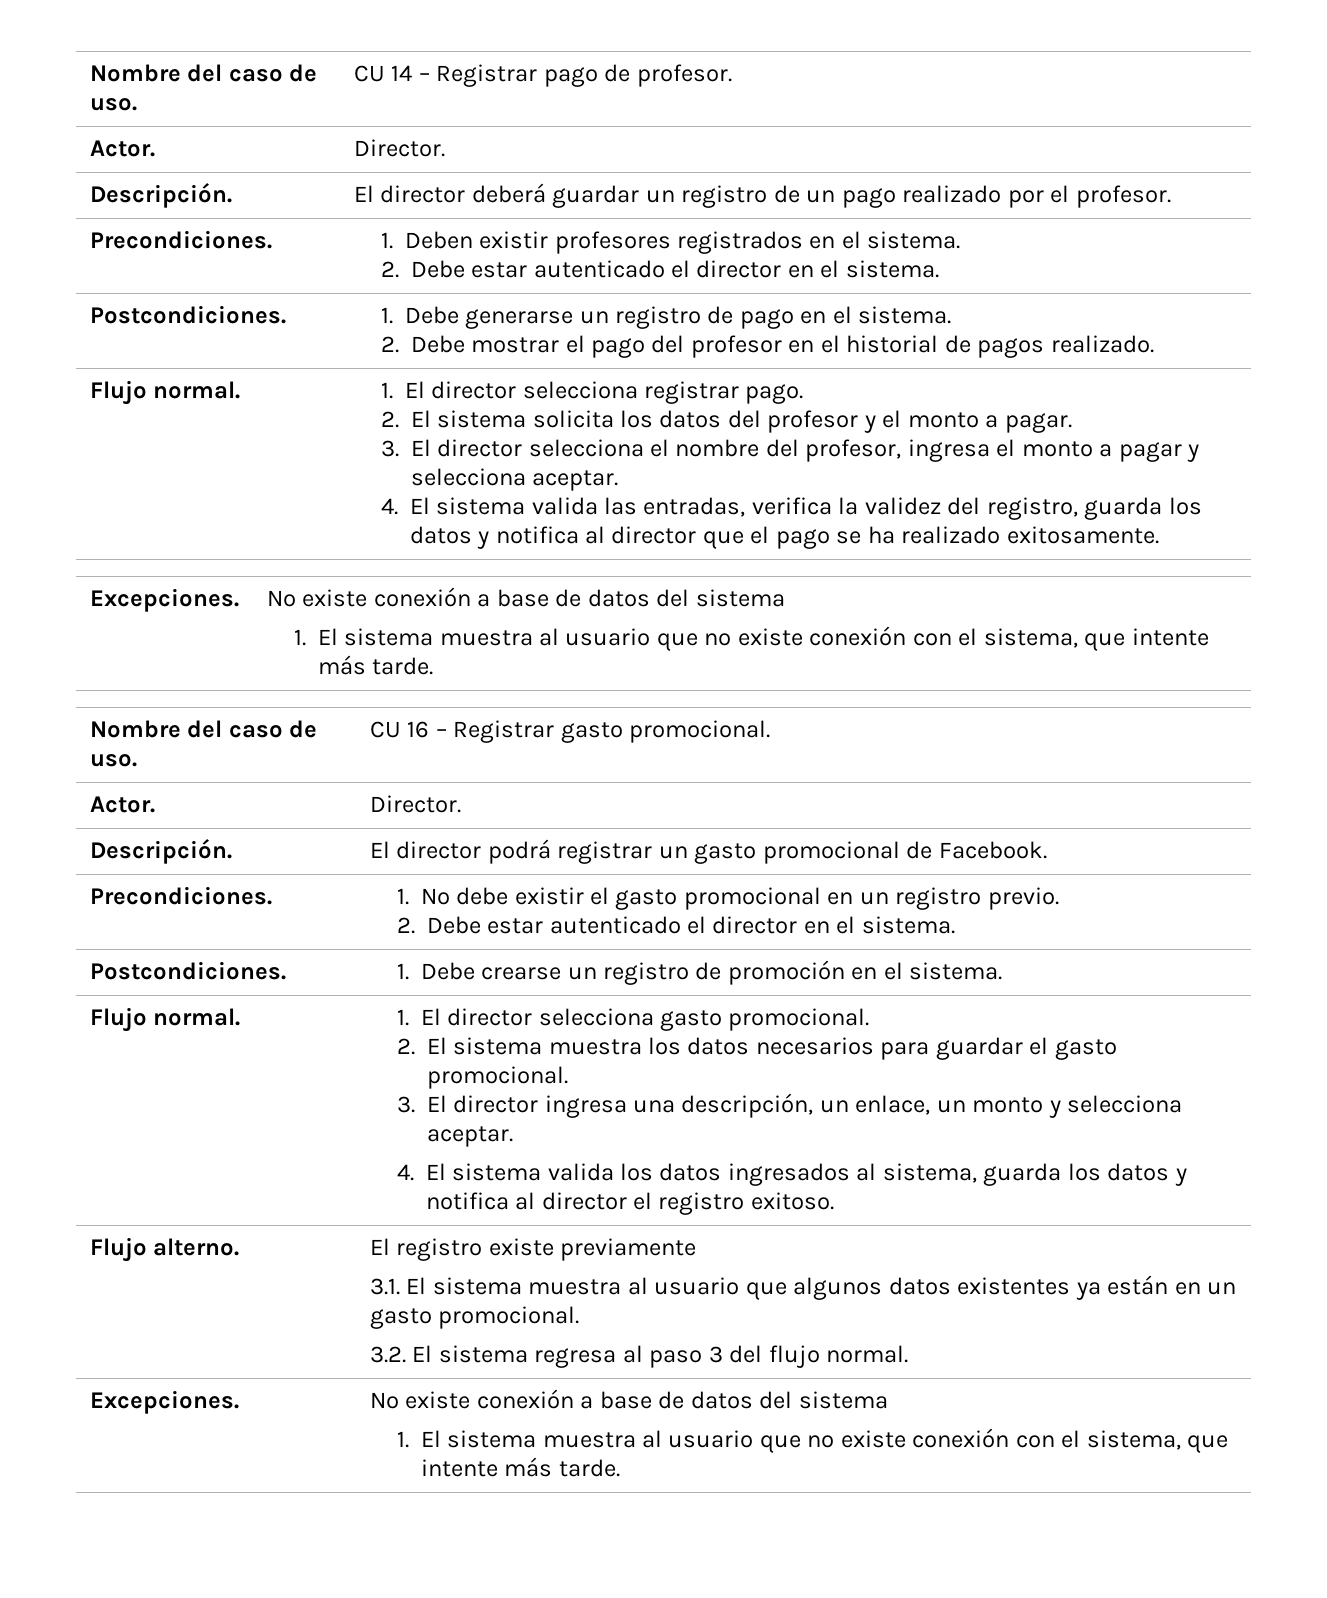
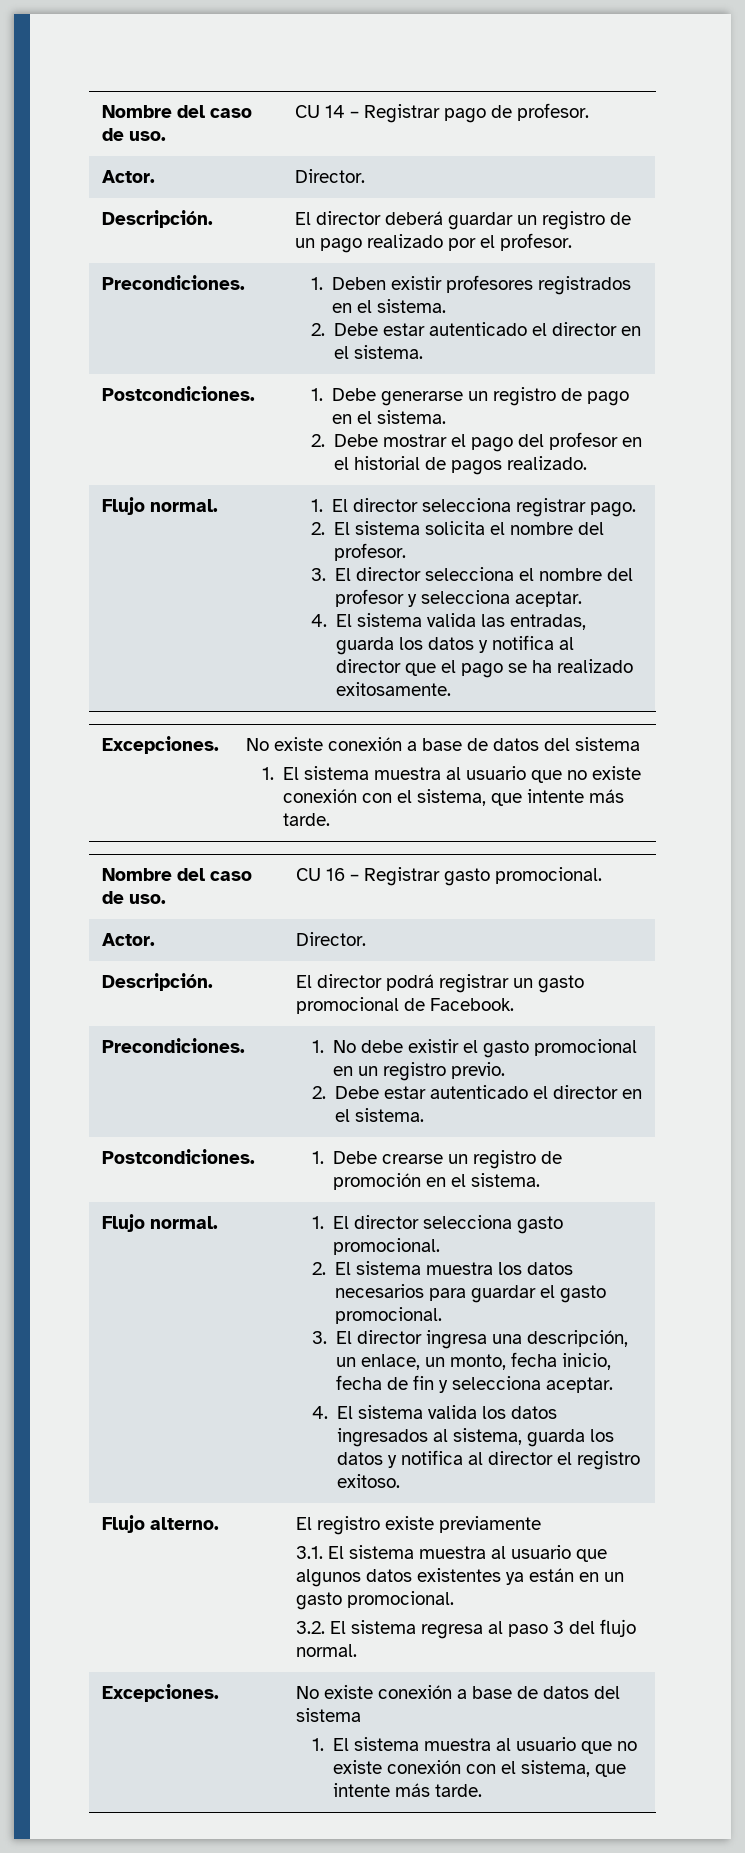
[620,410,1072,433] los datos del profesor y el monto a pagar. -> [490,522,605,535] [334,543,407,561] el nombre del profesor.
[805,439,1182,462] profesor, ingresa el monto a pagar -> [335,589,405,607] profesor
[751,497,1078,520] verifica la validez del registro, -> (587, 622) none
[972,1097,1044,1113] monto -> [450,1352,612,1370] [336,1375,435,1390] monto, fecha inicio, fecha de fin

